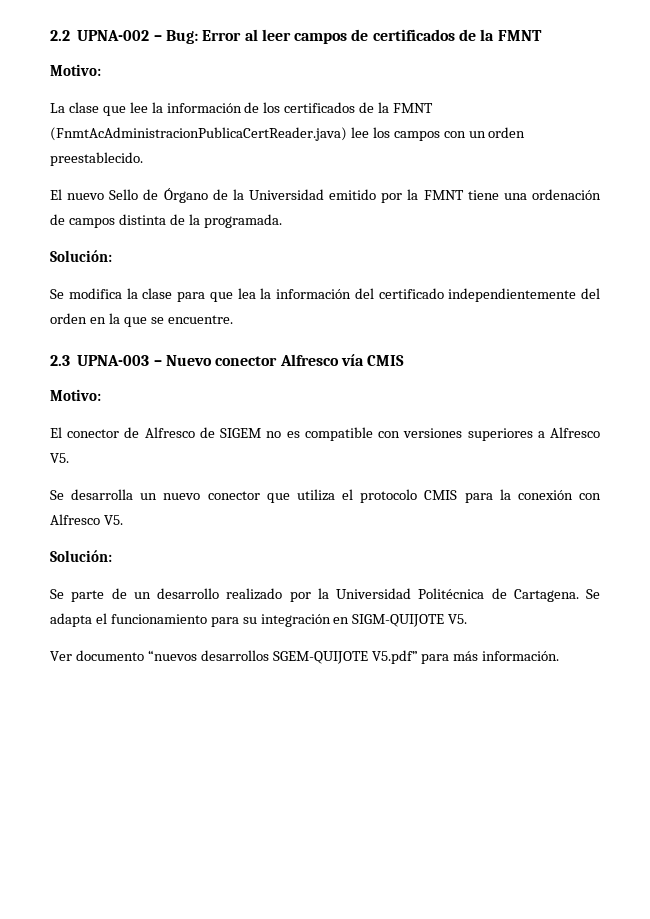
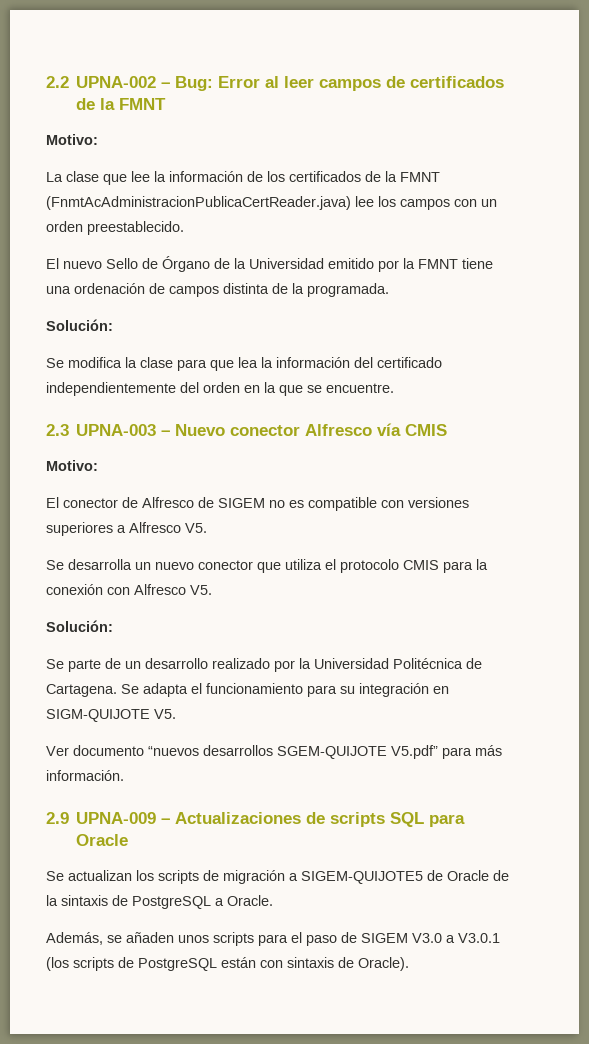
(560, 656) none -> [46,812,466,827] [76,834,129,846] [46,870,509,884] [46,895,273,909] [46,932,500,946] [46,957,409,971] // 2.9 UPNA-009 – Actualizaciones de scripts SQL para Oracle // Se actualizan los scripts de migración a SIGEM-QUIJOTE5 de Oracle de la sintaxis de PostgreSQL a Oracle. // Además, se añaden unos scripts para el paso de SIGEM V3.0 a V3.0.1 (los scripts de PostgreSQL están con sintaxis de Oracle).

